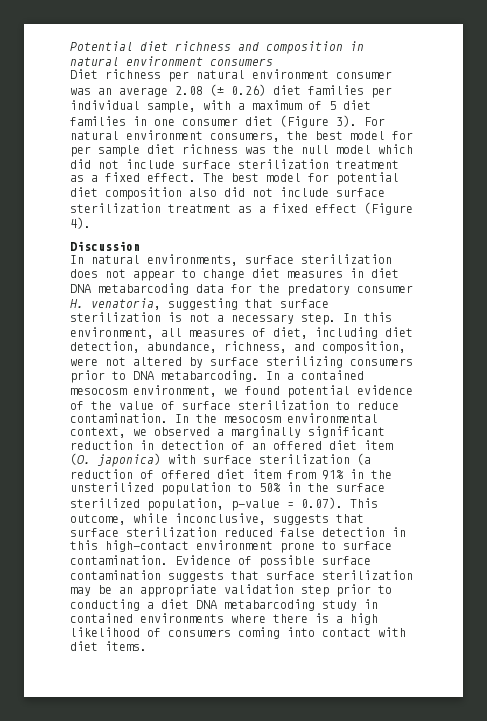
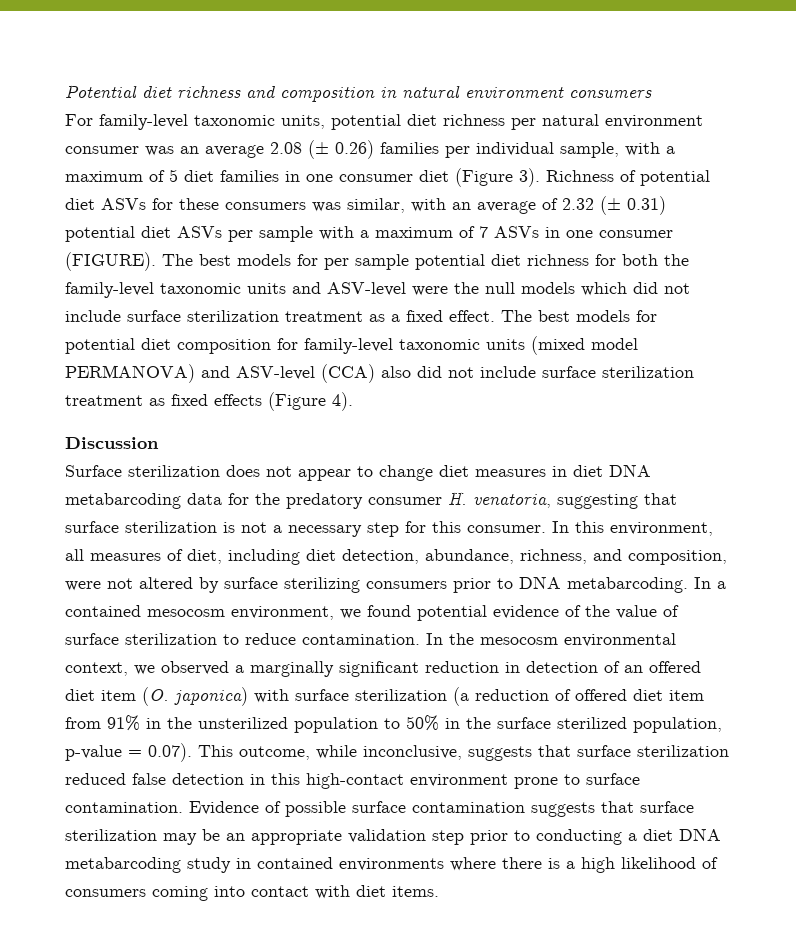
[70,69,98,79] Diet -> [65,114,437,130] For family-level taxonomic units, potential diet
[273,85,301,95] diet -> (374, 149) none
[364,117,385,126] [70,130,385,142] For natural environment consumers, the best model -> [546,170,710,186] [65,196,666,215] [65,226,673,242] [65,252,291,271] Richness of potential diet ASVs for these consumers was similar, with an average of 2.32 (± 0.31) potential diet ASVs per sample with a maximum of 7 ASVs in one consumer (FIGURE). The best models
[147,144,266,154] diet richness was -> [415,254,689,270] [65,282,448,298] potential diet richness for both the family-level taxonomic units and ASV-level were
[336,145,371,154] model -> [521,282,575,294] models
[266,173,301,182] model -> [576,310,630,322] models
(182, 193) none -> [277,336,638,355] [65,364,375,383] for family-level taxonomic units (mixed model PERMANOVA) and ASV-level (CCA)
[259,203,357,213] a fixed effect -> [171,394,262,406] fixed effects
[70,254,294,266] In natural environments, surface -> [65,465,122,477] Surface
[301,313,336,325] step. -> [367,521,546,537] step for this consumer.

